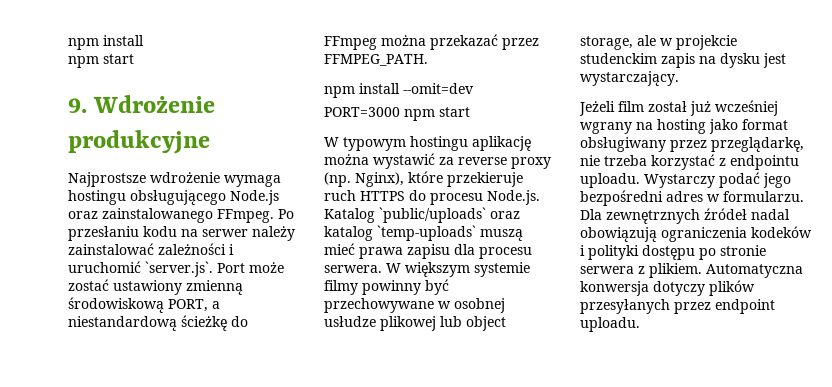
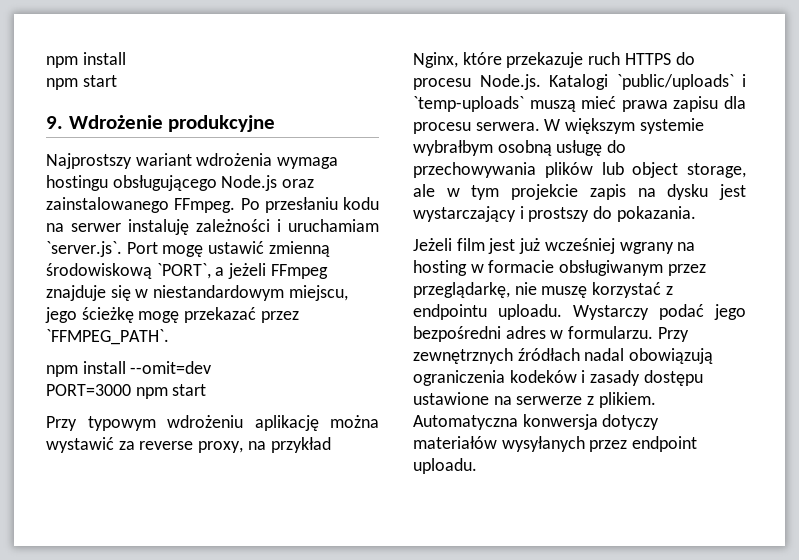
[68,172,220,187] Najprostsze wdrożenie -> [46,153,273,169] Najprostszy wariant wdrożenia
[252,226,295,241] [68,243,154,255] należy zainstalować -> [128,219,189,235] instaluję
[68,261,141,273] uruchomić -> [288,219,379,232] uruchamiam
[249,262,284,273] [68,279,243,295] [68,297,220,313] [68,315,248,331] [324,35,426,50] może zostać ustawiony zmienną środowiskową PORT, a niestandardową ścieżkę do FFmpeg można -> [162,241,330,257] [46,263,328,279] [46,285,348,301] [45,307,180,323] mogę ustawić zmienną środowiskową `PORT`, a jeżeli FFmpeg znajduje się w niestandardowym miejscu, jego ścieżkę mogę
[324,54,428,66] FFMPEG_PATH. -> [46,329,169,345] `FFMPEG_PATH`.
[324,136,468,151] W typowym hostingu -> [46,415,243,431] Przy typowym wdrożeniu
[511,157,551,169] [324,171,523,187] proxy (np. Nginx), które przekieruje -> [198,437,331,453] [413,52,584,68] proxy, na przykład Nginx, które przekazuje
[324,207,520,223] [324,226,373,241] Katalog `public/uploads` oraz katalog -> [549,74,746,90] Katalogi `public/uploads` i
[324,279,449,295] [324,298,505,313] [324,316,436,331] filmy powinny być przechowywane w osobnej usłudze plikowej -> [413,140,627,156] [413,162,593,178] wybrałbym osobną usługę do przechowywania plików
[676,35,737,50] [580,53,657,64] projekcie studenckim -> [471,184,579,200] tym projekcie
[580,71,679,86] wystarczający. -> [413,206,696,222] wystarczający i prostszy do pokazania.
[648,101,687,112] został -> [488,238,516,254] jest
[709,119,788,134] [580,137,666,152] jako format obsługiwany -> [470,260,664,276] w formacie obsługiwanym
[604,155,647,166] trzeba -> [541,286,588,298] muszę
[580,208,747,224] Dla zewnętrznych źródeł -> [657,327,689,342] [413,348,580,364] Przy zewnętrznych źródłach
[588,245,766,260] [580,266,634,274] polityki dostępu po stronie serwera -> [590,370,703,386] [413,392,583,405] zasady dostępu ustawione na serwerze
[709,280,755,296] [580,299,670,314] plików przesyłanych -> [413,436,585,452] materiałów wysyłanych

